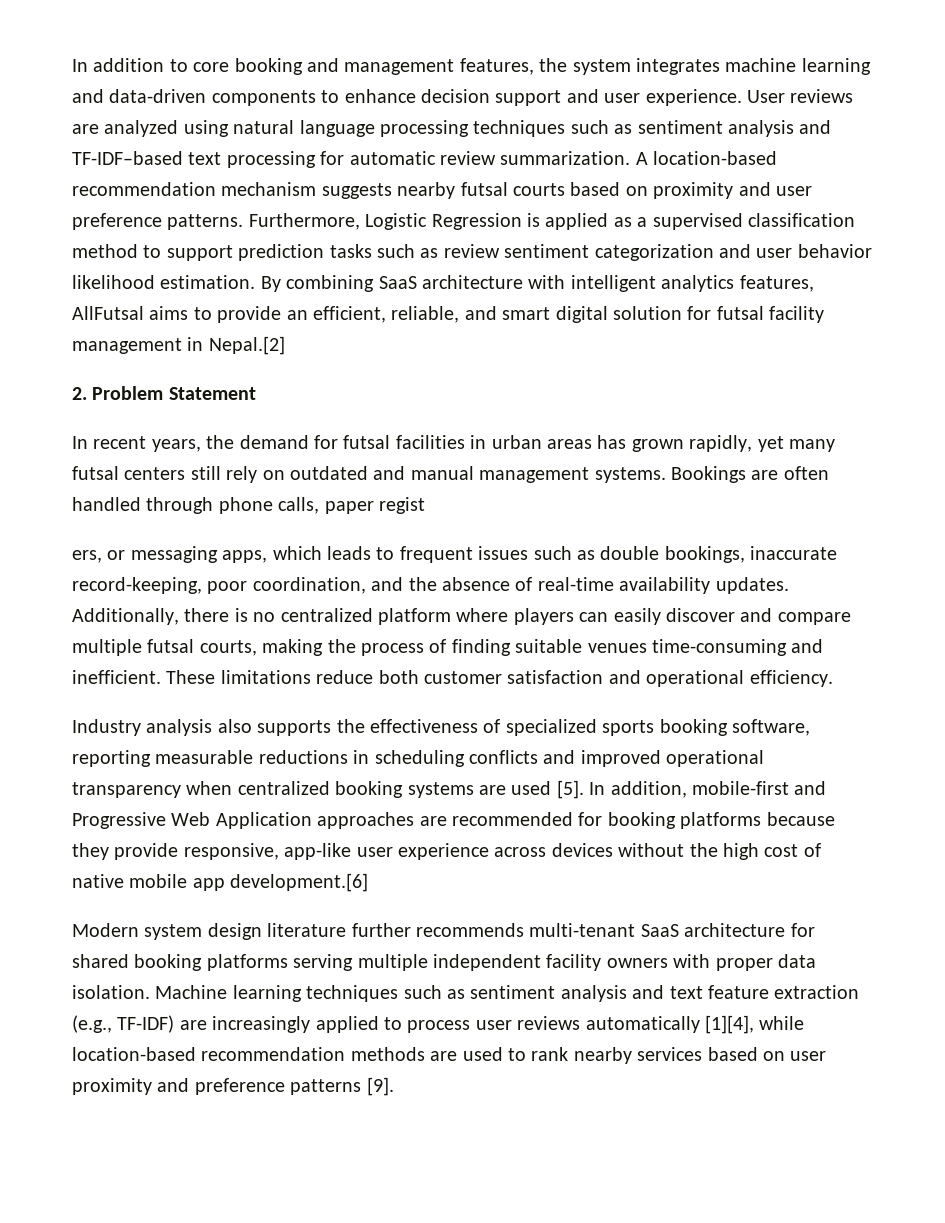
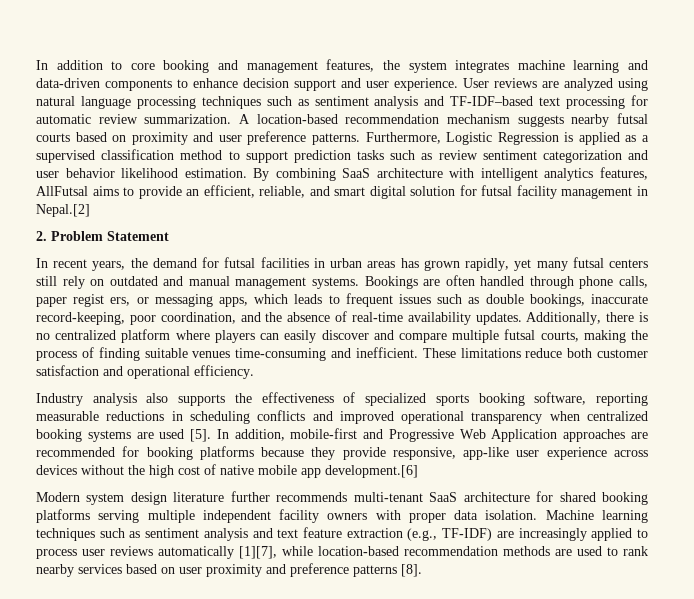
(425, 505) // -> (105, 300) none
[704,1015,754,1034] [1][4], -> [239,546,277,559] [1][7],
[366,1077,394,1096] [9]. -> [401,564,422,577] [8].

